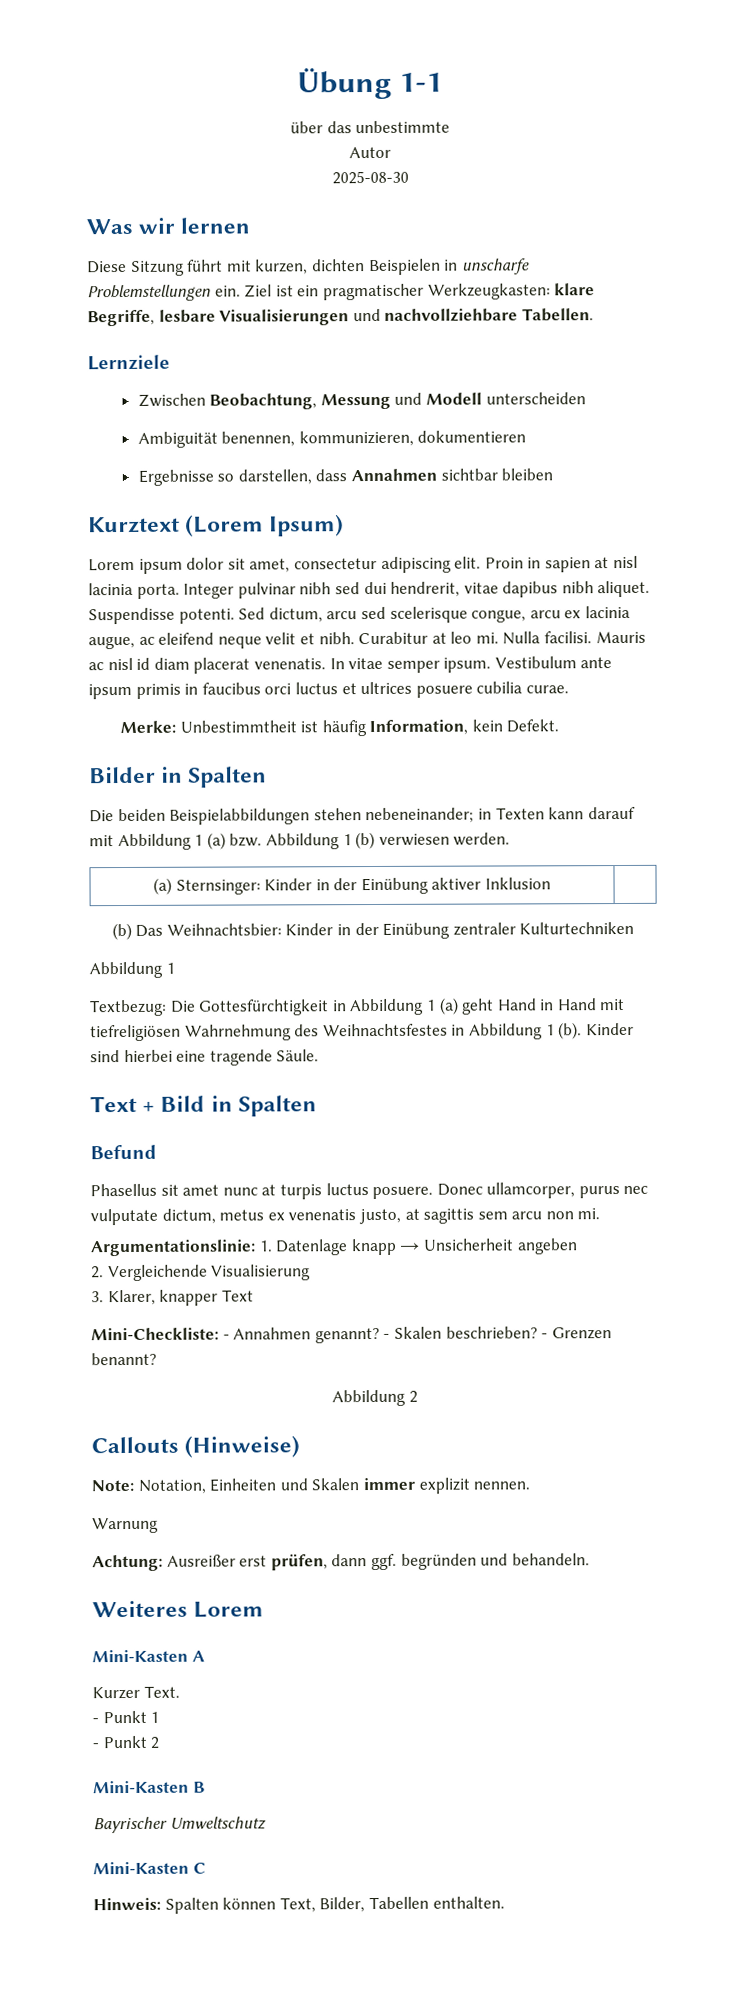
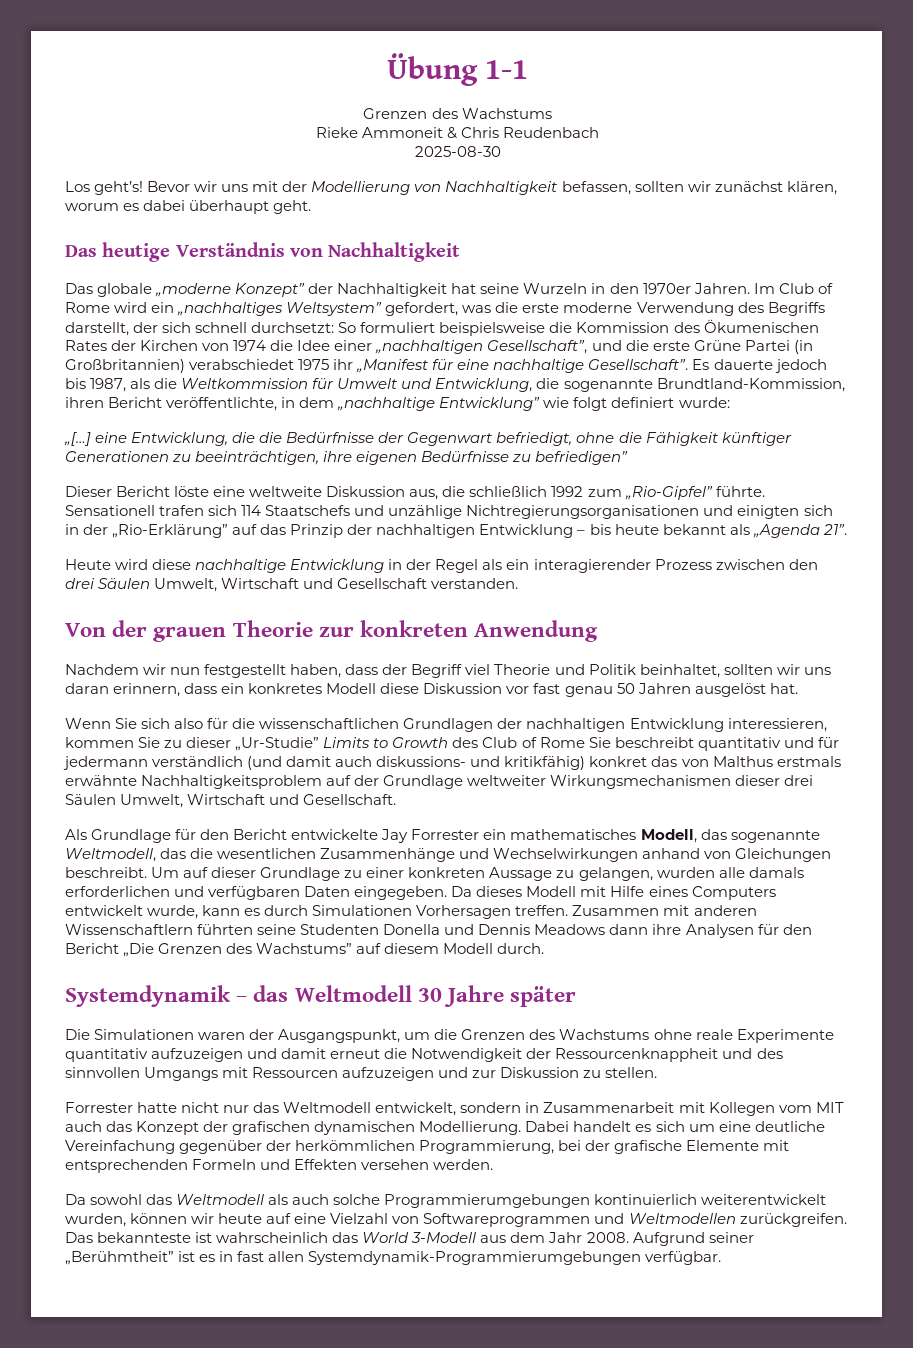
[289,120,451,134] [349,146,391,159] [331,170,409,185] [86,217,251,235] [87,258,530,276] [87,283,596,302] [87,308,594,327] [87,354,170,371] [137,392,586,410] [137,430,527,448] [137,468,554,486] [88,514,345,537] [88,555,639,574] [88,580,651,599] [88,605,630,625] [88,630,646,650] [88,656,613,674] [88,681,569,700] [119,719,560,737] [89,766,268,788] [89,806,636,825] [89,831,511,851] [152,877,552,895] [111,921,635,941] [89,961,175,979] [90,997,626,1017] [90,1022,634,1042] [90,1049,320,1066] [90,1095,317,1117] [90,1144,157,1160] [90,1182,649,1200] [90,1208,601,1226] [90,1238,578,1257] [91,1264,312,1282] [91,1289,254,1306] [91,1326,612,1344] [91,1352,157,1366] [332,1389,418,1407] [91,1435,301,1458] [91,1477,531,1494] [92,1517,159,1534] [92,1553,590,1572] [92,1600,265,1618] [92,1649,205,1663] [92,1685,180,1700] [92,1710,160,1724] [92,1735,161,1749] [93,1780,205,1794] [93,1816,267,1834] [93,1861,206,1875] [93,1896,505,1914] über das unbestimmte // Autor // 2025-08-30 // Was wir lernen // Diese Sitzung führt mit kurzen, dichten Beispielen in unscharfe Problemstellungen ein. Ziel ist ein pragmatischer Werkzeugkasten: klare Begriffe, lesbare Visualisierungen und nachvollziehbare Tabellen. // Lernziele // Zwischen Beobachtung, Messung und Modell unterscheiden // Ambiguität benennen, kommunizieren, dokumentieren // Ergebnisse so darstellen, dass Annahmen sichtbar bleiben // Kurztext (Lorem Ipsum) // Lorem ipsum dolor sit amet, consectetur adipiscing elit. Proin in sapien at nisl lacinia porta. Integer pulvinar nibh sed dui hendrerit, vitae dapibus nibh aliquet. Suspendisse potenti. Sed dictum, arcu sed scelerisque congue, arcu ex lacinia augue, ac eleifend neque velit et nibh. Curabitur at leo mi. Nulla facilisi. Mauris ac nisl id diam placerat venenatis. In vitae semper ipsum. Vestibulum ante ipsum primis in faucibus orci luctus et ultrices posuere cubilia curae. // Merke: Unbestimmtheit ist häufig Information, kein Defekt. // Bilder in Spalten // Die beiden Beispielabbildungen stehen nebeneinander; in Texten kann darauf mit Abbildung 1 (a) bzw. Abbildung 1 (b) verwiesen werden. // (a) Sternsinger: Kinder in der Einübung aktiver Inklusion | // (b) Das Weihnachtsbier: Kinder in der Einübung zentraler Kulturtechniken // Abbildung 1 // Textbezug: Die Gottesfürchtigkeit in Abbildung 1 (a) geht Hand in Hand mit tiefreligiösen Wahrnehmung des Weihnachtsfestes in Abbildung 1 (b). Kinder sind hierbei eine tragende Säule. // Text + Bild in Spalten // Befund // Phasellus sit amet nunc at turpis luctus posuere. Donec ullamcorper, purus nec vulputate dictum, metus ex venenatis justo, at sagittis sem arcu non mi. // Argumentationslinie: 1. Datenlage knapp → Unsicherheit angeben // 2. Vergleichende Visualisierung // 3. Klarer, knapper Text // Mini-Checkliste: - Annahmen genannt? - Skalen beschrieben? - Grenzen benannt? // Abbildung 2 // Callouts (Hinweise) // Note: Notation, Einheiten und Skalen immer explizit nennen. // Warnung // Achtung: Ausreißer erst prüfen, dann ggf. begründen und behandeln. // Weiteres Lorem // Mini-Kasten A // Kurzer Text. // - Punkt 1 // - Punkt 2 // Mini-Kasten B // Bayrischer Umweltschutz // Mini-Kasten C // Hinweis: Spalten können Text, Bilder, Tabellen enthalten. -> [363,108,552,119] [315,127,600,139] [414,146,501,157] [65,181,837,195] [65,200,312,214] [65,242,461,262] [65,283,833,297] [65,302,825,316] [65,319,819,336] [65,340,813,354] [65,359,827,373] [65,378,845,392] [65,397,730,411] [64,432,792,446] [65,451,629,465] [65,486,765,500] [65,505,833,519] [65,524,847,538] [65,559,818,573] [65,578,519,592] [65,620,599,642] [65,664,831,678] [65,683,798,697] [65,718,827,732] [65,737,839,751] [63,756,841,770] [65,775,814,789] [65,794,397,808] [65,829,820,843] [65,848,832,862] [65,867,804,881] [65,886,776,900] [65,905,757,919] [65,924,812,938] [65,943,545,957] [65,985,577,1007] [65,1029,834,1043] [65,1048,783,1062] [65,1067,658,1081] [65,1102,844,1116] [65,1121,825,1135] [65,1140,790,1154] [65,1159,494,1173] [65,1194,827,1208] [65,1213,847,1227] [65,1232,754,1246] [65,1251,722,1265] Grenzen des Wachstums // Rieke Ammoneit & Chris Reudenbach // 2025-08-30 // Los geht’s! Bevor wir uns mit der Modellierung von Nachhaltigkeit befassen, sollten wir zunächst klären, worum es dabei überhaupt geht. // Das heutige Verständnis von Nachhaltigkeit // Das globale „moderne Konzept” der Nachhaltigkeit hat seine Wurzeln in den 1970er Jahren. Im Club of Rome wird ein „nachhaltiges Weltsystem” gefordert, was die erste moderne Verwendung des Begriffs darstellt, der sich schnell durchsetzt: So formuliert beispielsweise die Kommission des Ökumenischen Rates der Kirchen von 1974 die Idee einer „nachhaltigen Gesellschaft”, und die erste Grüne Partei (in Großbritannien) verabschiedet 1975 ihr „Manifest für eine nachhaltige Gesellschaft”. Es dauerte jedoch bis 1987, als die Weltkommission für Umwelt und Entwicklung, die sogenannte Brundtland-Kommission, ihren Bericht veröffentlichte, in dem „nachhaltige Entwicklung” wie folgt definiert wurde: // „[…] eine Entwicklung, die die Bedürfnisse der Gegenwart befriedigt, ohne die Fähigkeit künftiger Generationen zu beeinträchtigen, ihre eigenen Bedürfnisse zu befriedigen” // Dieser Bericht löste eine weltweite Diskussion aus, die schließlich 1992 zum „Rio-Gipfel” führte. Sensationell trafen sich 114 Staatschefs und unzählige Nichtregierungsorganisationen und einigten sich in der „Rio-Erklärung” auf das Prinzip der nachhaltigen Entwicklung – bis heute bekannt als „Agenda 21”. // Heute wird diese nachhaltige Entwicklung in der Regel als ein interagierender Prozess zwischen den drei Säulen Umwelt, Wirtschaft und Gesellschaft verstanden. // Von der grauen Theorie zur konkreten Anwendung // Nachdem wir nun festgestellt haben, dass der Begriff viel Theorie und Politik beinhaltet, sollten wir uns daran erinnern, dass ein konkretes Modell diese Diskussion vor fast genau 50 Jahren ausgelöst hat. // Wenn Sie sich also für die wissenschaftlichen Grundlagen der nachhaltigen Entwicklung interessieren, kommen Sie zu dieser „Ur-Studie” Limits to Growth des Club of Rome Sie beschreibt quantitativ und für jedermann verständlich (und damit auch diskussions- und kritikfähig) konkret das von Malthus erstmals erwähnte Nachhaltigkeitsproblem auf der Grundlage weltweiter Wirkungsmechanismen dieser drei Säulen Umwelt, Wirtschaft und Gesellschaft. // Als Grundlage für den Bericht entwickelte Jay Forrester ein mathematisches Modell, das sogenannte Weltmodell, das die wesentlichen Zusammenhänge und Wechselwirkungen anhand von Gleichungen beschreibt. Um auf dieser Grundlage zu einer konkreten Aussage zu gelangen, wurden alle damals erforderlichen und verfügbaren Daten eingegeben. Da dieses Modell mit Hilfe eines Computers entwickelt wurde, kann es durch Simulationen Vorhersagen treffen. Zusammen mit anderen Wissenschaftlern führten seine Studenten Donella und Dennis Meadows dann ihre Analysen für den Bericht „Die Grenzen des Wachstums” auf diesem Modell durch. // Systemdynamik – das Weltmodell 30 Jahre später // Die Simulationen waren der Ausgangspunkt, um die Grenzen des Wachstums ohne reale Experimente quantitativ aufzuzeigen und damit erneut die Notwendigkeit der Ressourcenknappheit und des sinnvollen Umgangs mit Ressourcen aufzuzeigen und zur Diskussion zu stellen. // Forrester hatte nicht nur das Weltmodell entwickelt, sondern in Zusammenarbeit mit Kollegen vom MIT auch das Konzept der grafischen dynamischen Modellierung. Dabei handelt es sich um eine deutliche Vereinfachung gegenüber der herkömmlichen Programmierung, bei der grafische Elemente mit entsprechenden Formeln und Effekten versehen werden. // Da sowohl das Weltmodell als auch solche Programmierumgebungen kontinuierlich weiterentwickelt wurden, können wir heute auf eine Vielzahl von Softwareprogrammen und Weltmodellen zurückgreifen. Das bekannteste ist wahrscheinlich das World 3-Modell aus dem Jahr 2008. Aufgrund seiner „Berühmtheit” ist es in fast allen Systemdynamik-Programmierumgebungen verfügbar.

